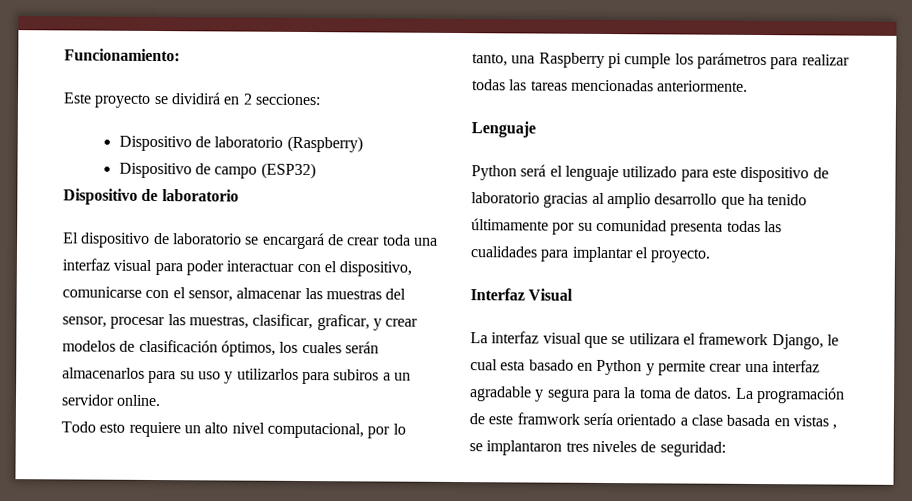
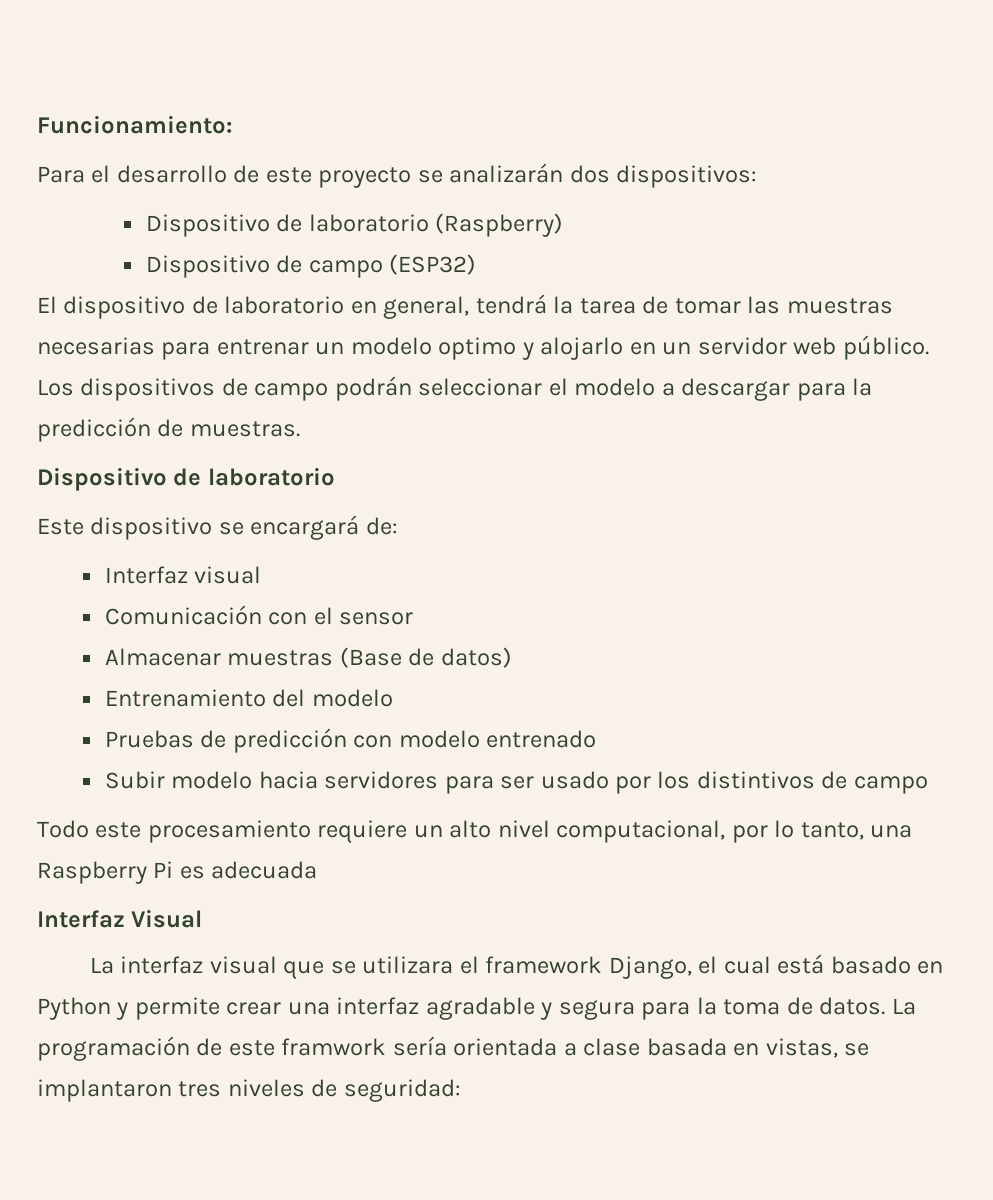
[63,92,321,108] Este proyecto se dividirá en 2 secciones: -> [37,163,758,188] Para el desarrollo de este proyecto se analizarán dos dispositivos:
[63,188,239,205] [63,232,438,250] [62,258,413,277] [62,286,407,302] [62,313,419,331] [62,339,379,357] [62,367,411,385] [61,394,162,407] Dispositivo de laboratorio // El dispositivo de laboratorio se encargará de crear toda una interfaz visual para poder interactuar con el dispositivo, comunicarse con el sensor, almacenar las muestras del sensor, procesar las muestras, clasificar, graficar, y crear modelos de clasificación óptimos, los cuales serán almacenarlos para su uso y utilizarlos para subiros a un servidor online. -> [37,294,893,319] [37,335,929,360] [37,376,873,401] [37,417,300,442] [37,467,335,491] [37,515,398,540] [104,566,262,584] [104,605,414,625] [104,647,512,668] [104,689,393,707] [104,728,597,753] [104,771,928,794] El dispositivo de laboratorio en general, tendrá la tarea de tomar las muestras necesarias para entrenar un modelo optimo y alojarlo en un servidor web público. Los dispositivos de campo podrán seleccionar el modelo a descargar para la predicción de muestras. // Dispositivo de laboratorio // Este dispositivo se encargará de: // Interfaz visual // Comunicación con el sensor // Almacenar muestras (Base de datos) // Entrenamiento del modelo // Pruebas de predicción con modelo entrenado // Subir modelo hacia servidores para ser usado por los distintivos de campo
[99,422,126,433] esto -> [95,820,311,843] este procesamiento
[607,52,850,70] [472,79,749,92] [471,121,536,138] [471,164,829,183] [471,192,808,209] [471,218,782,236] [470,246,712,263] pi cumple los parámetros para realizar todas las tareas mencionadas anteriormente. // Lenguaje // Python será el lenguaje utilizado para este dispositivo de laboratorio gracias al amplio desarrollo que ha tenido últimamente por su comunidad presenta todas las cualidades para implantar el proyecto. -> [153,861,318,879] Pi es adecuada
[826,334,839,346] [470,359,526,371] le cual esta -> [698,954,825,974] el cual está
[616,414,677,426] orientado -> [453,1038,558,1056] orientada
[792,415,838,430] vistas , -> [765,1038,838,1058] vistas,

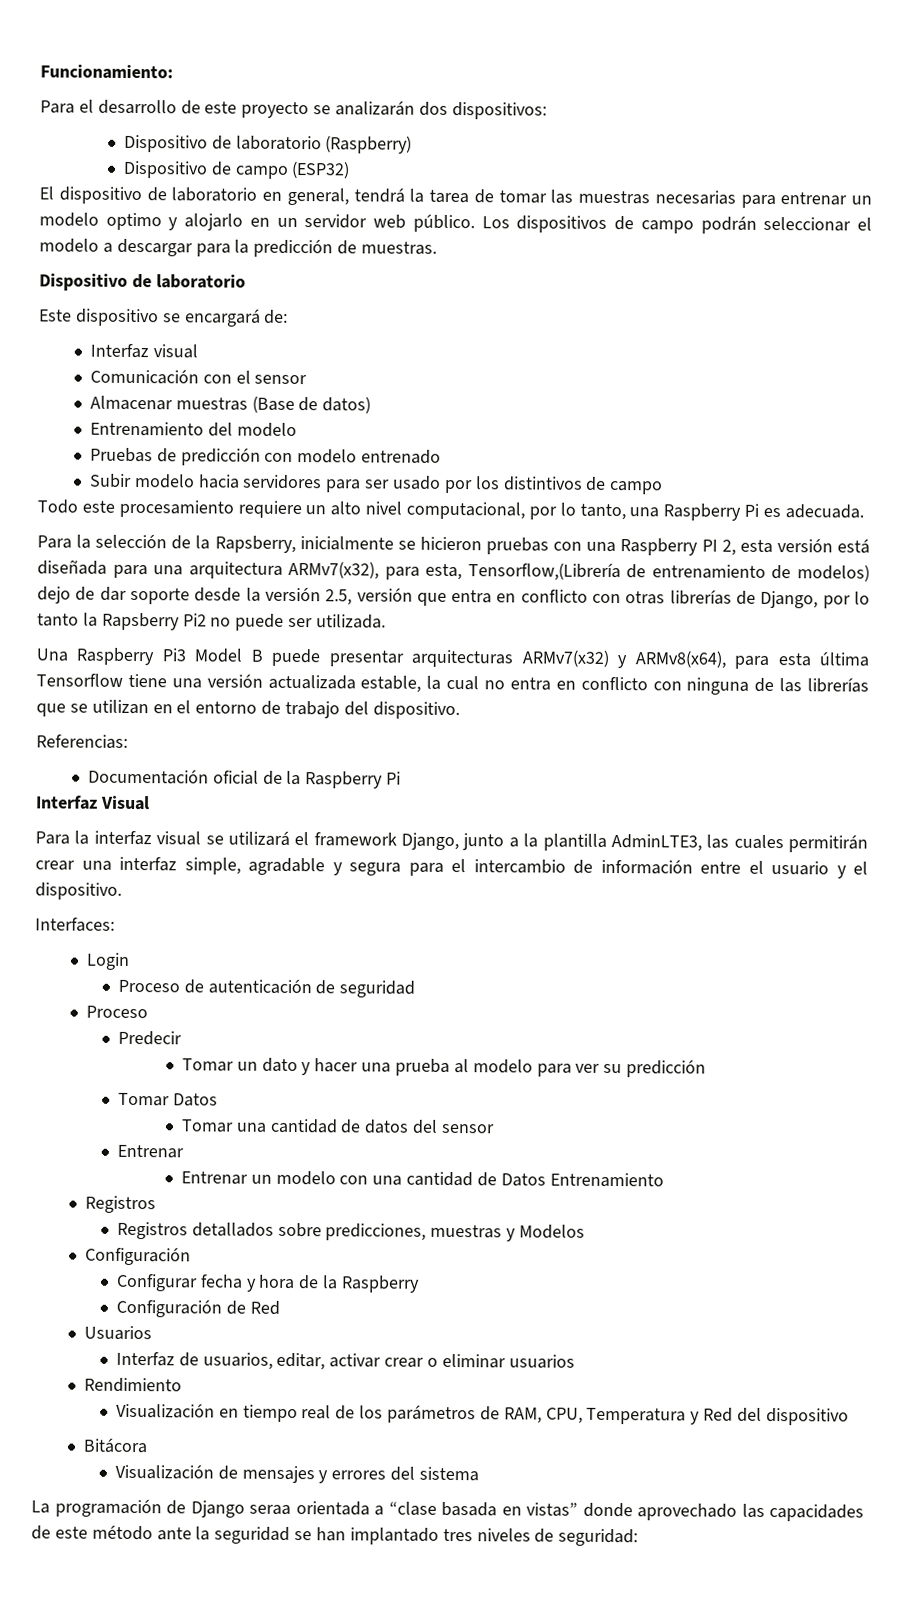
[211,861,318,879] [37,909,203,928] [89,954,943,979] [37,997,220,1020] adecuada // Interfaz Visual // La interfaz visual que se utilizara el framework Django, el cual está basado en Python y permite -> [784,504,864,519] [37,533,871,556] [37,559,870,582] [37,586,870,609] [37,612,387,631] [36,647,869,669] [36,673,869,695] [36,699,460,720] [36,734,128,749] [87,768,402,789] [35,795,150,811] [35,830,868,853] adecuada. // Para la selección de la Rapsberry, inicialmente se hicieron pruebas con una Raspberry PI 2, esta versión está diseñada para una arquitectura ARMv7(x32), para esta, Tensorflow,(Librería de entrenamiento de modelos) dejo de dar soporte desde la versión 2.5, versión que entra en conflicto con otras librerías de Django, por lo tanto la Rapsberry Pi2 no puede ser utilizada. // Una Raspberry Pi3 Model B puede presentar arquitecturas ARMv7(x32) y ARMv8(x64), para esta última Tensorflow tiene una versión actualizada estable, la cual no entra en conflicto con ninguna de las librerías que se utilizan en el entorno de trabajo del dispositivo. // Referencias: // Documentación oficial de la Raspberry Pi // Interfaz Visual // Para la interfaz visual se utilizará el framework Django, junto a la plantilla AdminLTE3, las cuales permitirán
(420, 1006) none -> [184,857,241,875] simple,
[696,997,916,1015] [37,1036,447,1061] la toma de datos. La programación de este framwork sería -> [451,858,868,879] [35,882,122,900] [35,917,115,932] [85,952,130,970] [117,978,416,998] [85,1005,148,1019] [117,1030,182,1046] [181,1057,707,1078] [117,1092,218,1107] [180,1118,496,1134] [116,1144,184,1159] [180,1170,664,1188] [84,1195,156,1214] [116,1221,585,1242] [84,1246,191,1266] [115,1273,420,1293] [115,1298,280,1318] [83,1325,152,1341] [115,1351,575,1371] [83,1377,182,1393] [115,1402,849,1426] [82,1437,148,1454] [114,1463,479,1484] [31,1498,291,1518] el intercambio de información entre el usuario y el dispositivo. // Interfaces: // Login // Proceso de autenticación de seguridad // Proceso // Predecir // Tomar un dato y hacer una prueba al modelo para ver su predicción // Tomar Datos // Tomar una cantidad de datos del sensor // Entrenar // Entrenar un modelo con una cantidad de Datos Entrenamiento // Registros // Registros detallados sobre predicciones, muestras y Modelos // Configuración // Configurar fecha y hora de la Raspberry // Configuración de Red // Usuarios // Interfaz de usuarios, editar, activar crear o eliminar usuarios // Rendimiento // Visualización en tiempo real de los parámetros de RAM, CPU, Temperatura y Red del dispositivo // Bitácora // Visualización de mensajes y errores del sistema // La programación de Django seraa
[583,1038,641,1056] clase -> [388,1501,437,1516] “clase
[765,1038,870,1058] [37,1079,172,1102] vistas, se implantaron -> [526,1502,864,1522] [31,1524,439,1545] vistas” donde aprovechado las capacidades de este método ante la seguridad se han implantado

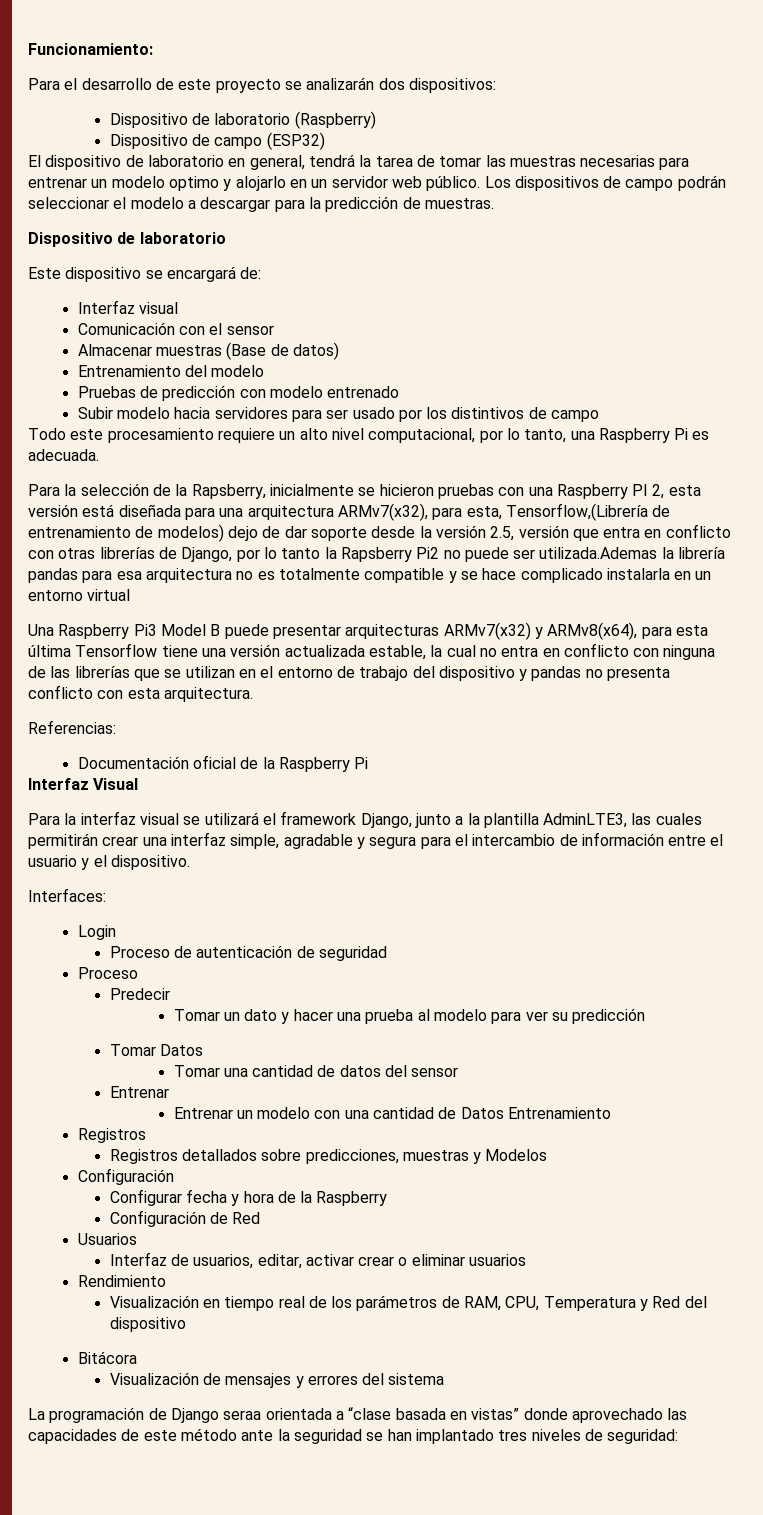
[316,614,387,629] utilizada. -> [539,547,726,559] [28,568,712,583] [28,589,131,601] utilizada.Ademas la librería pandas para esa arquitectura no es totalmente compatible y se hace complicado instalarla en un entorno virtual
[372,701,460,720] dispositivo. -> [438,666,671,681] [28,685,253,702] dispositivo y pandas no presenta conflicto con esta arquitectura.

